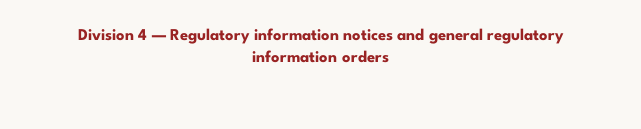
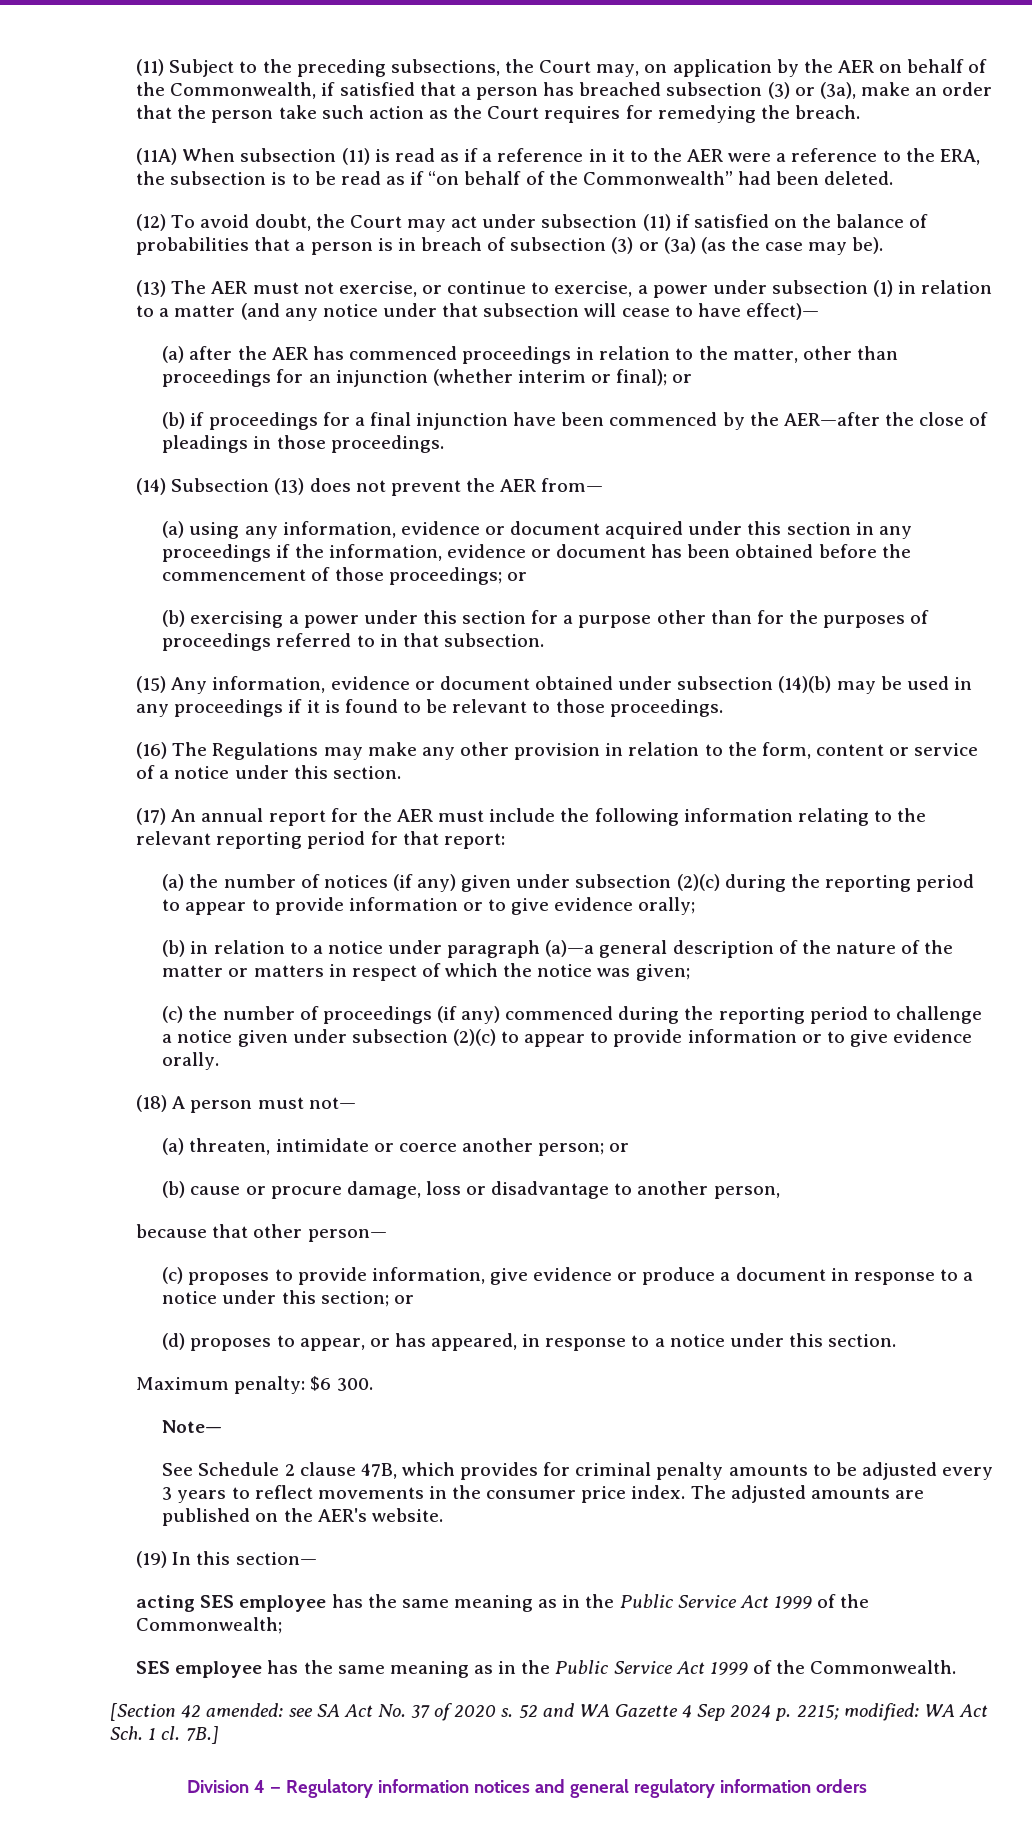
(77, 35) none -> [136,59,988,77] [136,82,993,100] [136,105,860,123] [136,148,980,165] [136,171,894,185] [136,214,929,232] [136,237,884,255] [136,280,993,298] [136,303,819,321] [162,346,898,364] [162,369,693,387] [162,412,989,430] [162,435,444,453] [136,478,604,496] [162,521,912,539] [162,544,911,562] [162,567,527,585] [162,610,930,628] [162,633,544,651] [136,676,972,694] [136,699,723,717] [136,742,979,760] [136,765,401,779] [136,808,927,826] [136,831,505,849] [162,874,975,892] [162,897,696,915] [162,940,954,958] [162,963,690,981] [162,1006,982,1024] [162,1029,973,1047] [162,1052,220,1070] [136,1095,356,1113] [162,1138,630,1156] [162,1181,780,1199] [136,1224,387,1242] [162,1267,974,1285] [162,1290,414,1307] [162,1333,897,1351] [136,1376,373,1394] [162,1420,223,1433] [162,1462,994,1480] [162,1485,924,1503] [162,1508,443,1526] [136,1551,317,1568] [136,1594,870,1612] [136,1617,283,1634] [136,1660,957,1678] [110,1703,988,1721] [110,1726,219,1744] (11) Subject to the preceding subsections, the Court may, on application by the AER on behalf of the Commonwealth, if satisfied that a person has breached subsection (3) or (3a), make an order that the person take such action as the Court requires for remedying the breach. // (11A) When subsection (11) is read as if a reference in it to the AER were a reference to the ERA, the subsection is to be read as if “on behalf of the Commonwealth” had been deleted. // (12) To avoid doubt, the Court may act under subsection (11) if satisfied on the balance of probabilities that a person is in breach of subsection (3) or (3a) (as the case may be). // (13) The AER must not exercise, or continue to exercise, a power under subsection (1) in relation to a matter (and any notice under that subsection will cease to have effect)— // (a) after the AER has commenced proceedings in relation to the matter, other than proceedings for an injunction (whether interim or final); or // (b) if proceedings for a final injunction have been commenced by the AER—after the close of pleadings in those proceedings. // (14) Subsection (13) does not prevent the AER from— // (a) using any information, evidence or document acquired under this section in any proceedings if the information, evidence or document has been obtained before the commencement of those proceedings; or // (b) exercising a power under this section for a purpose other than for the purposes of proceedings referred to in that subsection. // (15) Any information, evidence or document obtained under subsection (14)(b) may be used in any proceedings if it is found to be relevant to those proceedings. // (16) The Regulations may make any other provision in relation to the form, content or service of a notice under this section. // (17) An annual report for the AER must include the following information relating to the relevant reporting period for that report: // (a) the number of notices (if any) given under subsection (2)(c) during the reporting period to appear to provide information or to give evidence orally; // (b) in relation to a notice under paragraph (a)—a general description of the nature of the matter or matters in respect of which the notice was given; // (c) the number of proceedings (if any) commenced during the reporting period to challenge a notice given under subsection (2)(c) to appear to provide information or to give evidence orally. // (18) A person must not— // (a) threaten, intimidate or coerce another person; or // (b) cause or procure damage, loss or disadvantage to another person, // because that other person— // (c) proposes to provide information, give evidence or produce a document in response to a notice under this section; or // (d) proposes to appear, or has appeared, in response to a notice under this section. // Maximum penalty: $6 300. // Note— // See Schedule 2 clause 47B, which provides for criminal penalty amounts to be adjusted every 3 years to reflect movements in the consumer price index. The adjusted amounts are published on the AER's website. // (19) In this section— // acting SES employee has the same meaning as in the Public Service Act 1999 of the Commonwealth; // SES employee has the same meaning as in the Public Service Act 1999 of the Commonwealth. // [Section 42 amended: see SA Act No. 37 of 2020 s. 52 and WA Gazette 4 Sep 2024 p. 2215; modified: WA Act Sch. 1 cl. 7B.] //

